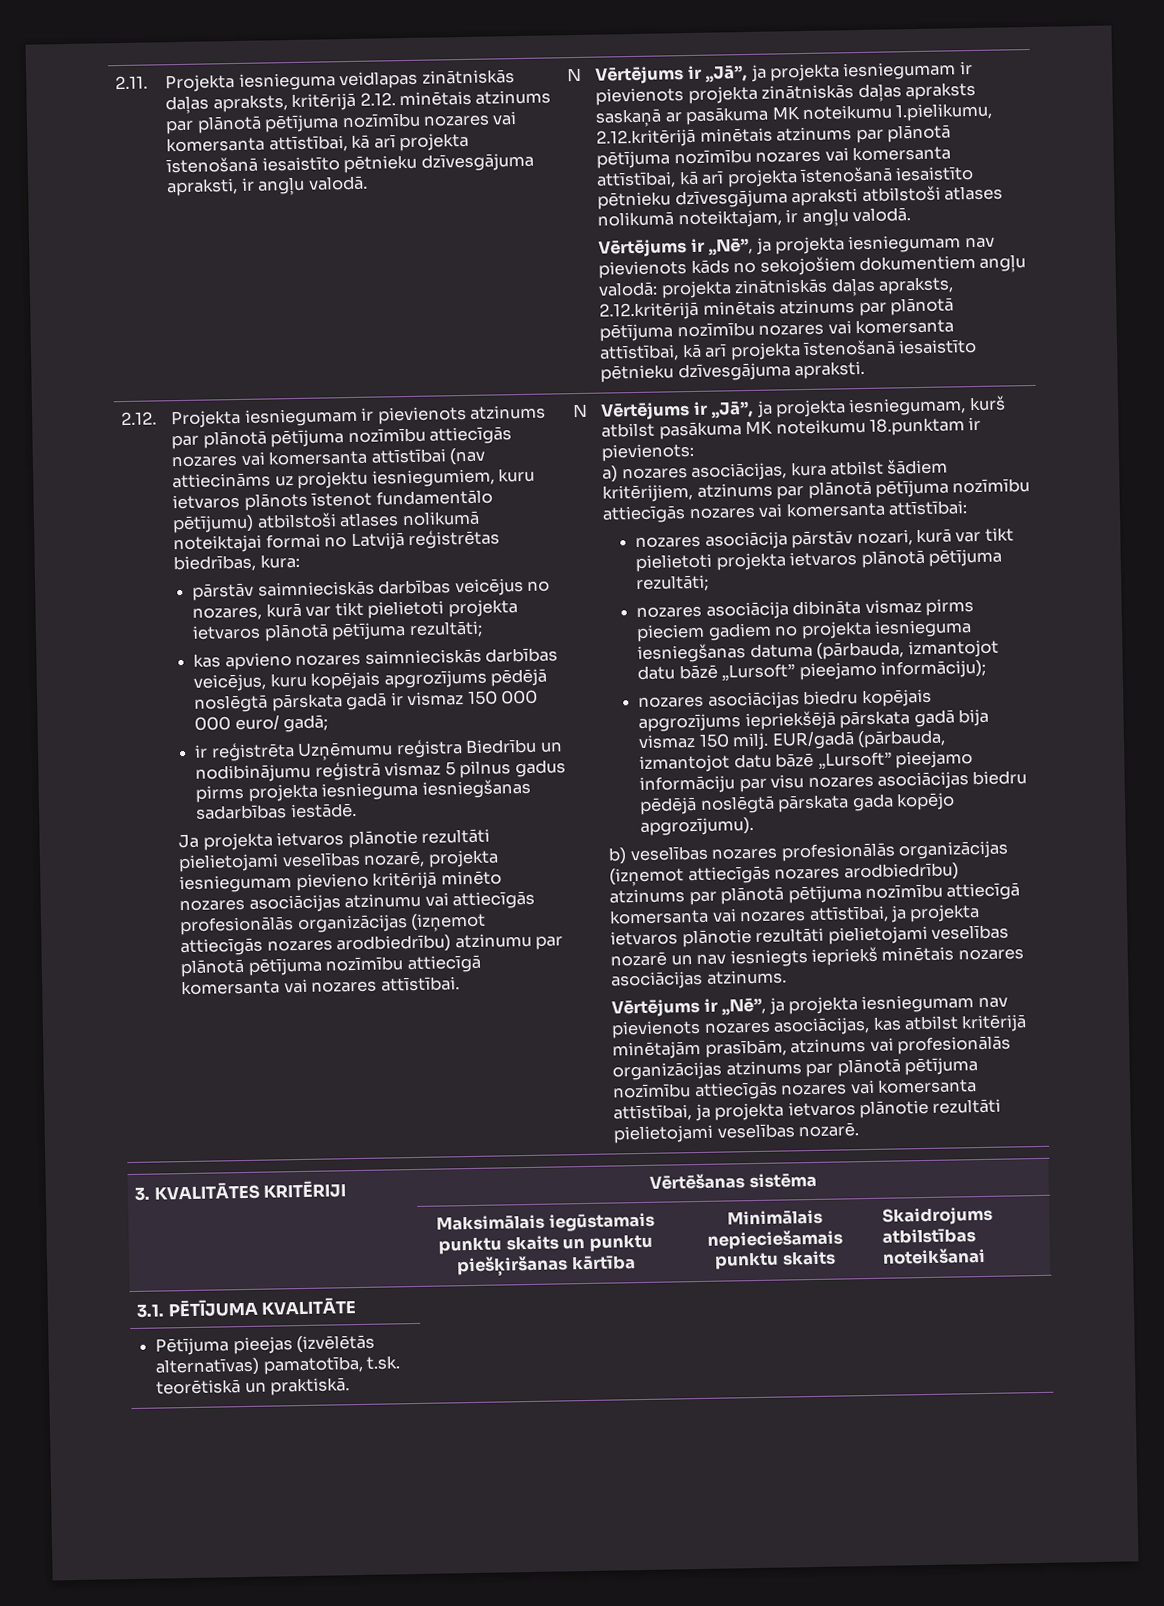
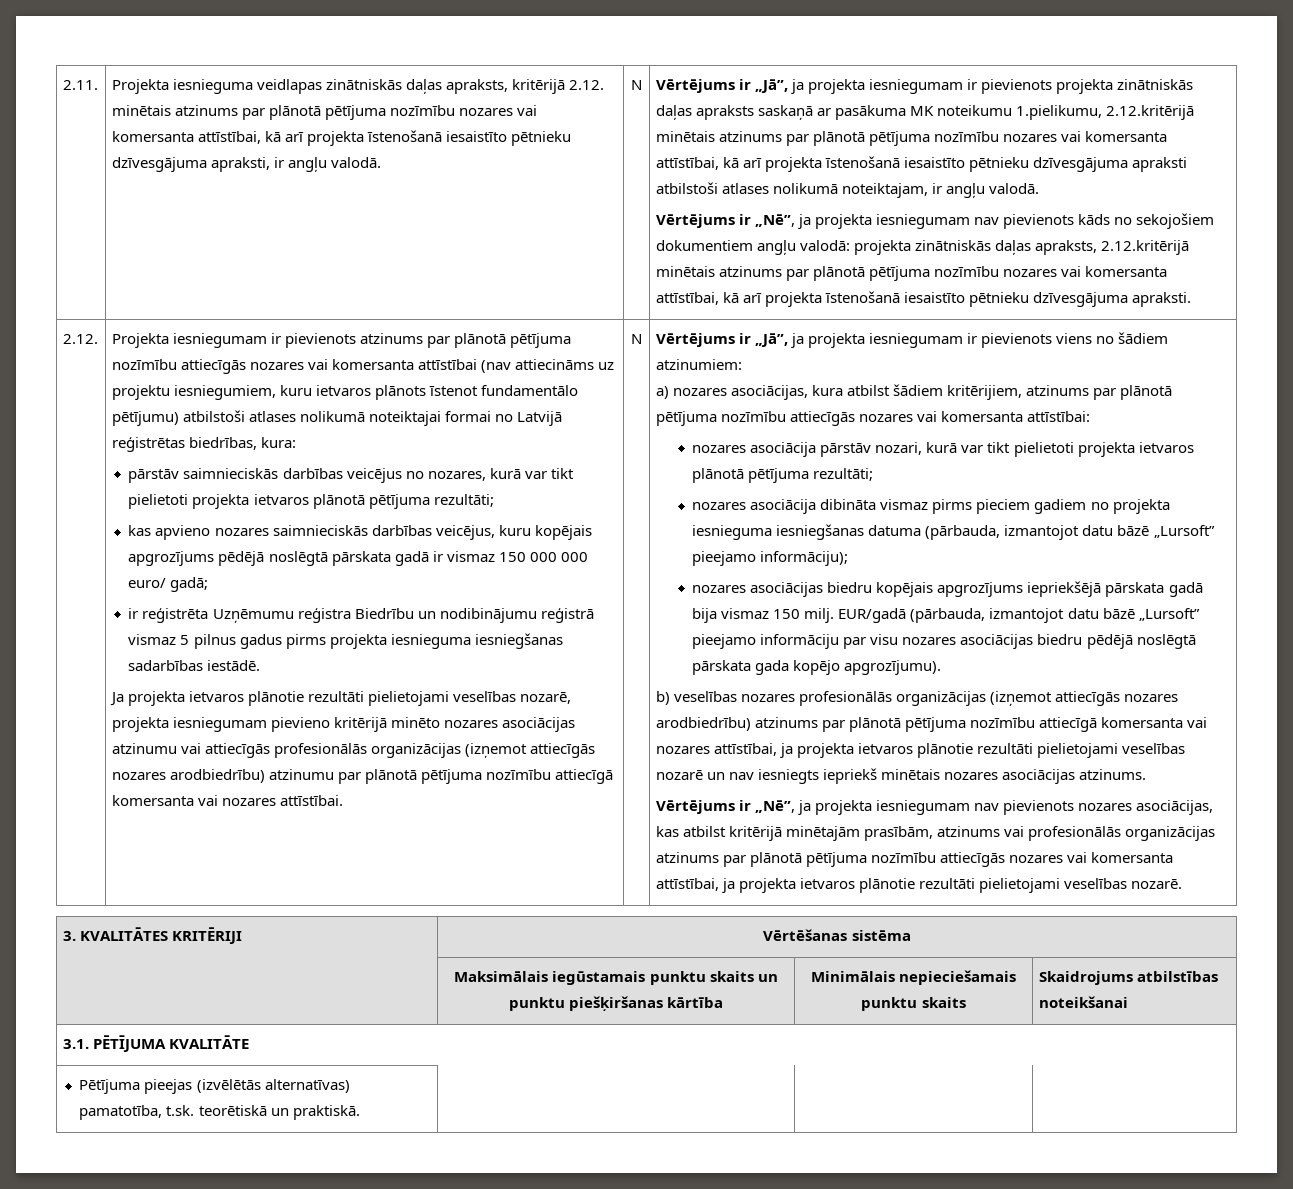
[848,395,1006,417] [601,416,982,440] [601,442,695,462] iesniegumam, kurš atbilst pasākuma MK noteikumu 18.punktam ir pievienots: -> [869,332,1169,348] [655,359,742,370] iesniegumam ir pievienots viens no šādiem atzinumiem:

